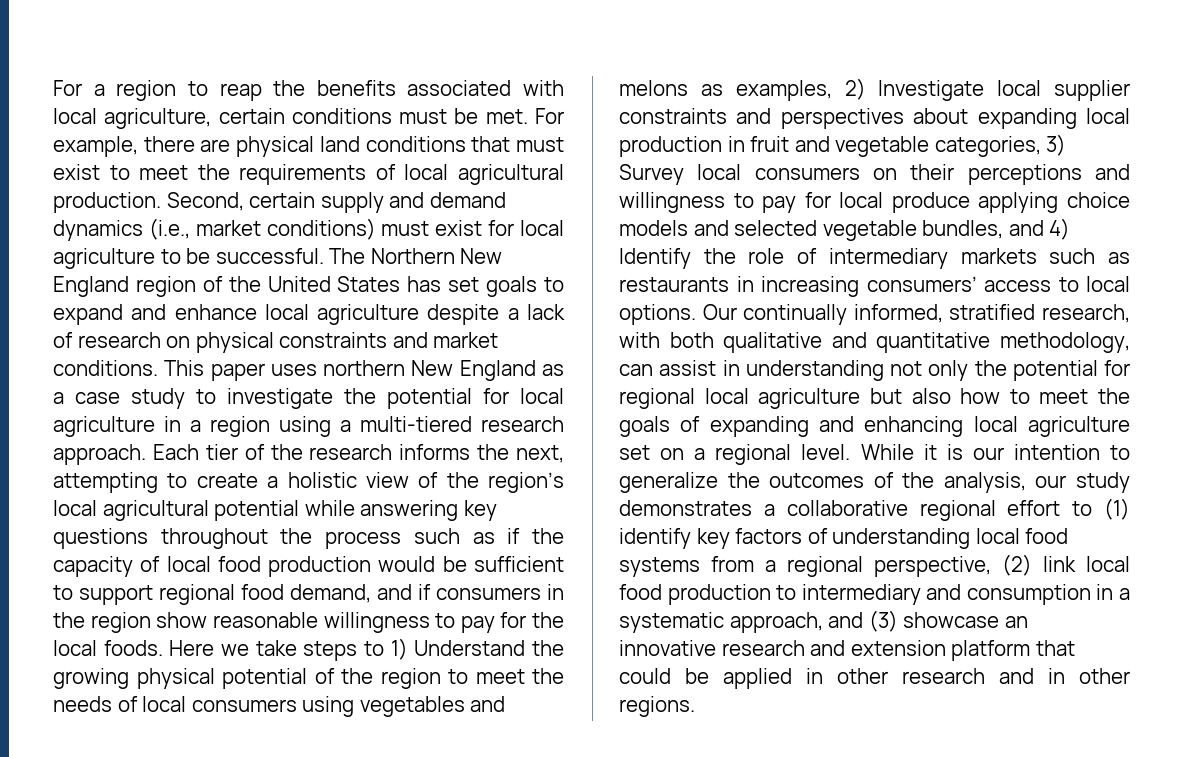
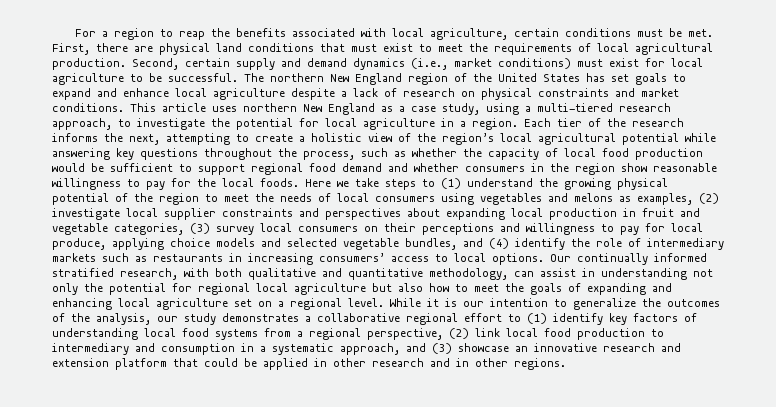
[535,108,564,124] [53,136,138,157] For example, -> [52,43,90,55] First,
[370,248,455,264] Northern -> [270,73,324,82] northern
[210,363,265,381] paper -> [162,103,206,112] article
[131,388,185,409] study -> [442,103,671,115] [52,118,112,130] study, using a multi-tiered research approach,
[210,416,564,437] [53,444,146,465] region using a multi-tiered research approach. -> [472,118,518,130] region.
[325,528,521,549] process such as if -> [303,148,457,160] process, such as whether
[290,584,431,603] demand, and if -> [342,163,459,172] demand and whether
[390,638,526,660] 1) Understand -> [441,178,533,189] (1) understand
[844,78,985,101] 2) Investigate -> [699,193,719,204] [52,208,120,220] (2) investigate
[1046,134,1067,156] [619,164,684,185] 3) Survey -> [190,223,254,235] (3) survey
[891,192,970,213] produce -> [52,238,106,250] produce,
[1049,218,1071,240] [619,248,691,269] 4) Identify -> [489,238,565,250] (4) identify
[853,304,943,323] informed, -> [654,253,707,262] informed

